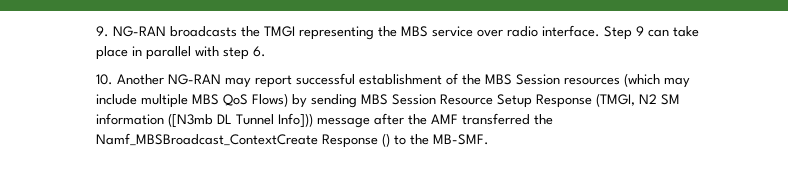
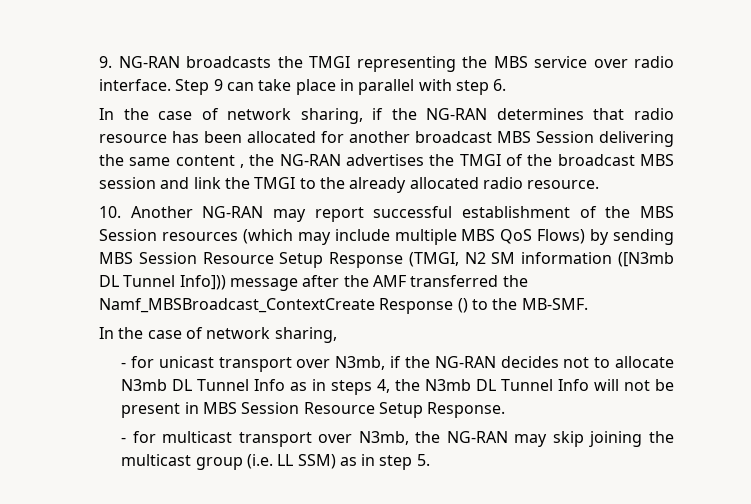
(266, 51) none -> [99,108,675,124] [99,131,674,147] [99,154,675,168] [99,177,600,193] // In the case of network sharing, if the NG-RAN determines that radio resource has been allocated for another broadcast MBS Session delivering the same content , the NG-RAN advertises the TMGI of the broadcast MBS session and link the TMGI to the already allocated radio resource.
(489, 139) none -> [99,327,337,343] [121,356,674,372] [121,379,675,395] [121,402,506,418] [121,431,674,447] [121,454,430,470] // In the case of network sharing, // - for unicast transport over N3mb, if the NG-RAN decides not to allocate N3mb DL Tunnel Info as in steps 4, the N3mb DL Tunnel Info will not be present in MBS Session Resource Setup Response. // - for multicast transport over N3mb, the NG-RAN may skip joining the multicast group (i.e. LL SSM) as in step 5.

